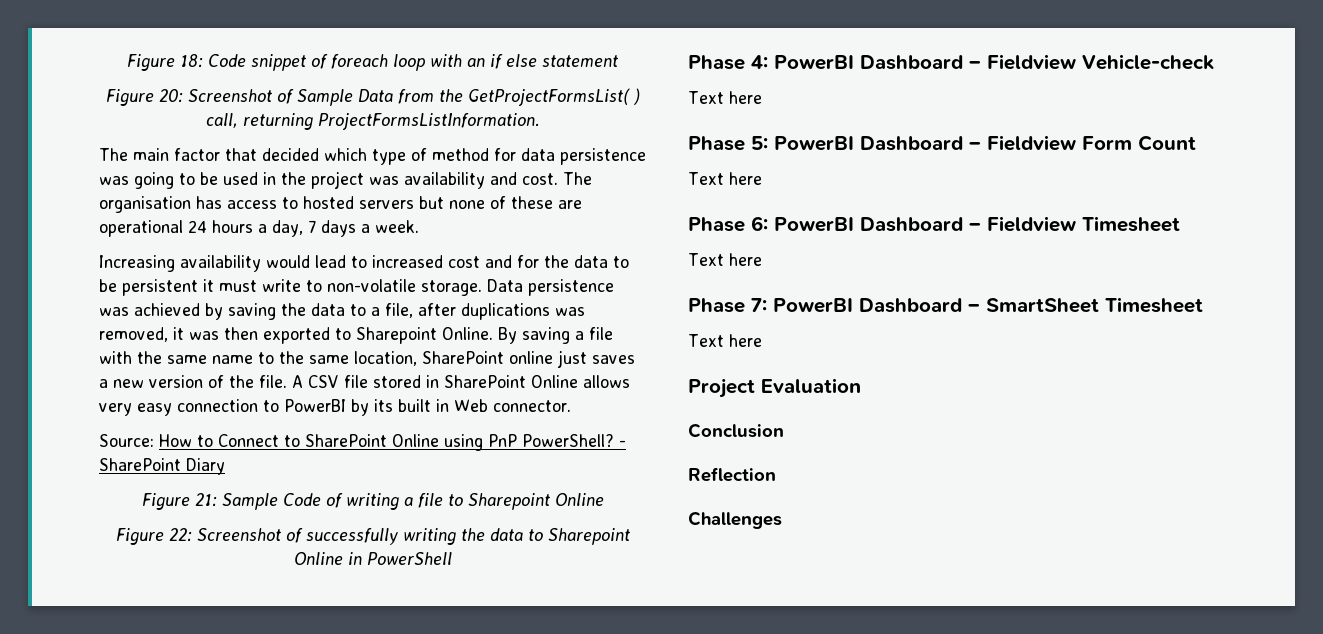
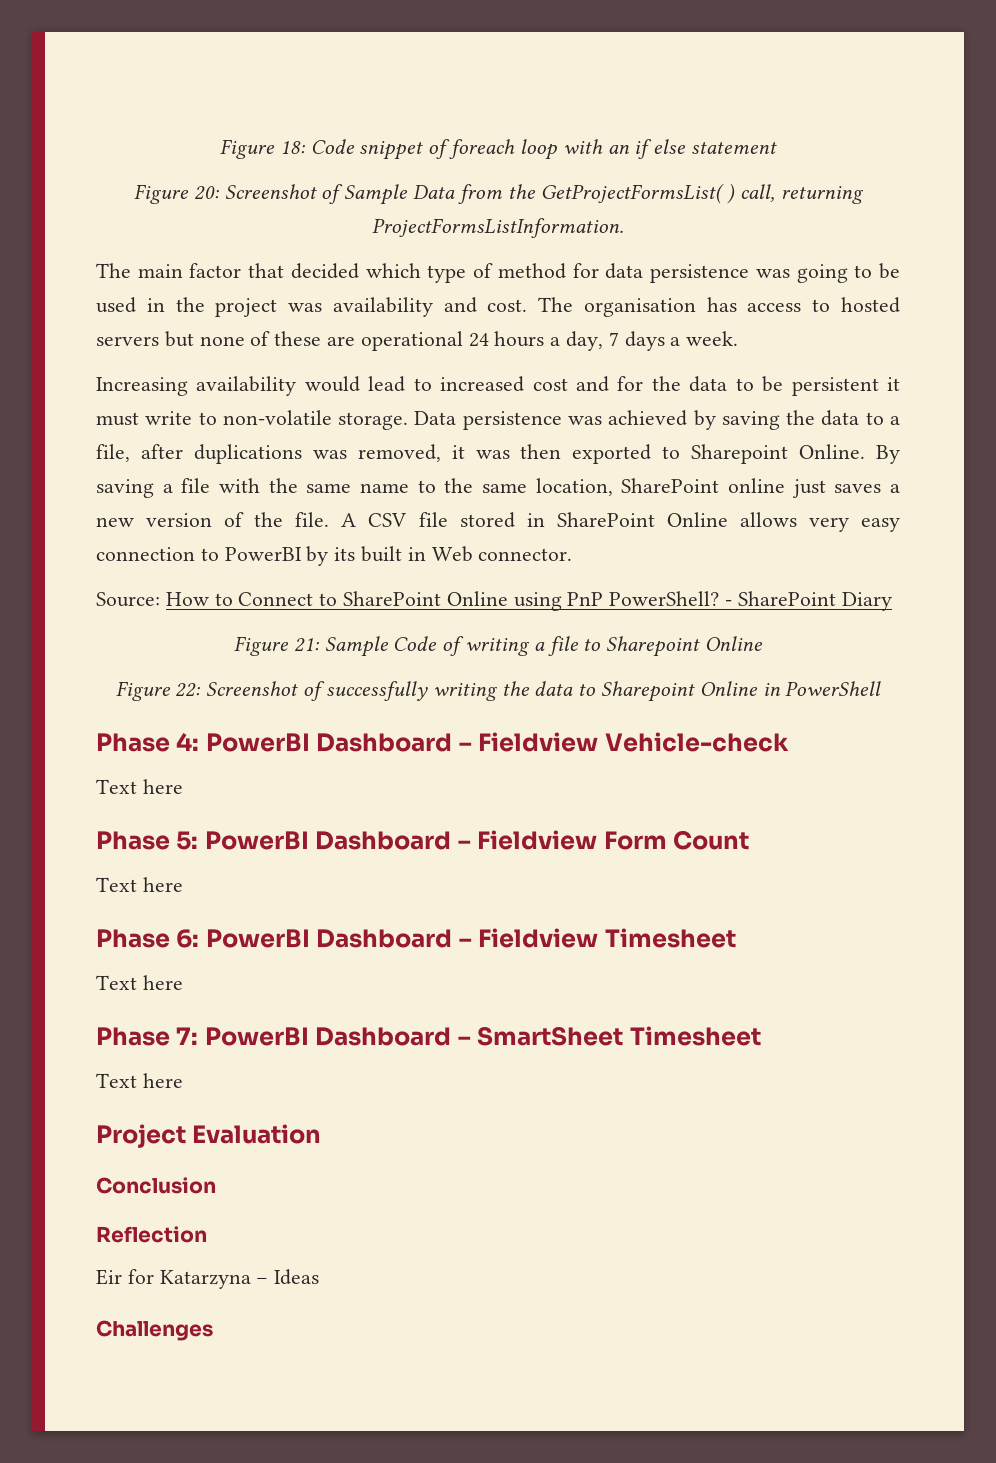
(776, 474) none -> [96,1269,320,1289] // Eir for Katarzyna – Ideas

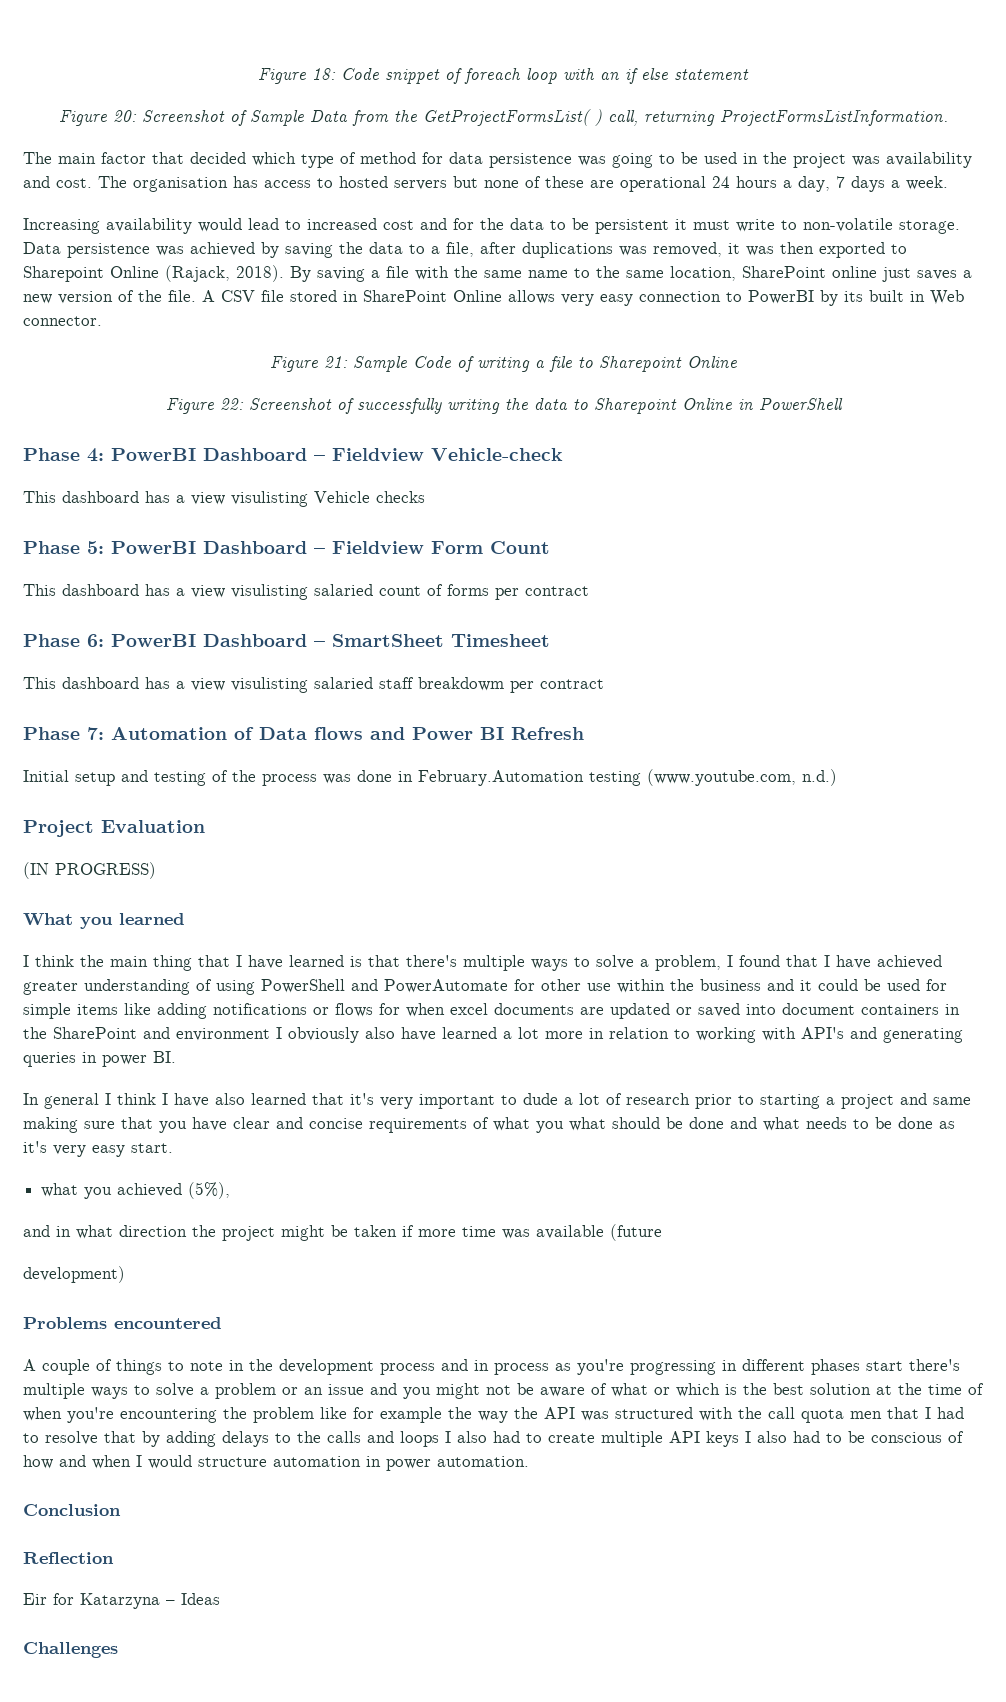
[799,444,866,459] Online. -> [110,265,284,282] Online (Rajack, 2018).
[96,591,892,611] // Source: How to Connect to SharePoint Online using PnP PowerShell? - SharePoint Diary -> (102, 321) none
[96,779,183,794] Text here -> [23,491,425,507] This dashboard has a view visulisting Vehicle checks
[96,877,183,892] Text here -> [23,584,589,600] This dashboard has a view visulisting salaried count of forms per contract
[478,928,736,948] [96,975,183,990] [96,1026,761,1046] [96,1073,183,1088] [96,1124,322,1148] Fieldview Timesheet // Text here // Phase 7: PowerBI Dashboard – SmartSheet Timesheet // Text here // Project Evaluation -> [332,634,550,647] [23,677,604,693] [23,727,584,740] [23,769,837,786] [23,820,205,837] [23,862,156,879] [23,913,184,929] [23,955,942,971] [23,979,947,995] [23,1003,960,1019] [23,1027,963,1043] [23,1051,176,1067] [23,1093,971,1109] [23,1117,955,1133] [23,1141,173,1157] [41,1182,231,1199] [23,1224,662,1241] [23,1266,125,1283] [23,1317,221,1329] [23,1359,960,1375] [23,1383,984,1399] [23,1407,964,1423] [23,1431,964,1447] [23,1455,529,1471] SmartSheet Timesheet // This dashboard has a view visulisting salaried staff breakdowm per contract // Phase 7: Automation of Data flows and Power BI Refresh // Initial setup and testing of the process was done in February.Automation testing (www.youtube.com, n.d.) // Project Evaluation // (IN PROGRESS) // What you learned // I think the main thing that I have learned is that there's multiple ways to solve a problem, I found that I have achieved greater understanding of using PowerShell and PowerAutomate for other use within the business and it could be used for simple items like adding notifications or flows for when excel documents are updated or saved into document containers in the SharePoint and environment I obviously also have learned a lot more in relation to working with API's and generating queries in power BI. // In general I think I have also learned that it's very important to dude a lot of research prior to starting a project and same making sure that you have clear and concise requirements of what you what should be done and what needs to be done as it's very easy start. // what you achieved (5%), // and in what direction the project might be taken if more time was available (future // development) // Problems encountered // A couple of things to note in the development process and in process as you're progressing in different phases start there's multiple ways to solve a problem or an issue and you might not be aware of what or which is the best solution at the time of when you're encountering the problem like for example the way the API was structured with the call quota men that I had to resolve that by adding delays to the calls and loops I also had to create multiple API keys I also had to be conscious of how and when I would structure automation in power automation.

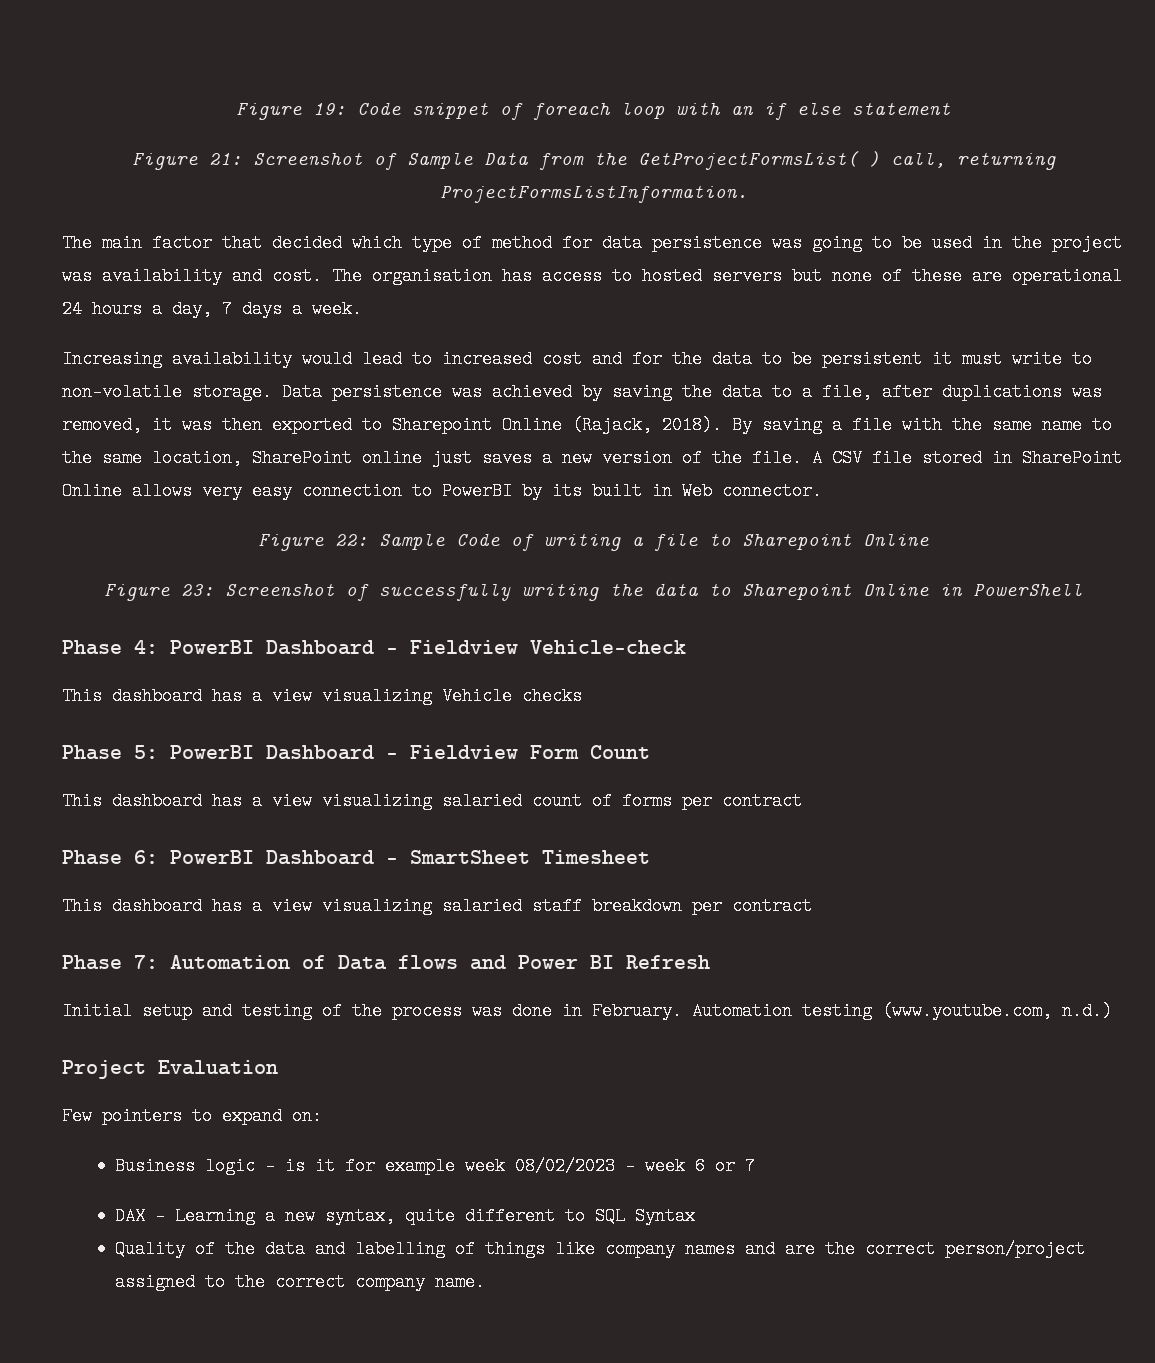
[258,68,336,84] Figure 18: -> [236,103,346,120] Figure 19:
[112,110,137,122] 20: -> [208,153,242,165] 21:
[323,356,348,368] 21: -> [335,534,368,546] 22:
[219,398,244,410] 22: -> [181,584,214,596] 23:
[231,491,308,507] visulisting -> [322,687,432,705] visualizing
[231,584,308,600] visulisting -> [322,792,432,810] visualizing
[231,677,308,693] visulisting -> [322,897,432,915] visualizing
[418,677,504,691] breakdowm -> [592,897,682,915] breakdown
[418,770,584,786] February.Automation -> [592,1002,792,1020] February. Automation
[23,862,156,879] [23,913,184,929] [23,955,942,971] [23,979,947,995] [23,1003,960,1019] [23,1027,963,1043] [23,1051,176,1067] [23,1093,971,1109] [23,1117,955,1133] [23,1141,173,1157] [41,1182,231,1199] [23,1224,662,1241] [23,1266,125,1283] [23,1317,221,1329] [23,1359,960,1375] [23,1383,984,1399] [23,1407,964,1423] [23,1431,964,1447] [23,1455,529,1471] [23,1504,121,1516] [23,1552,114,1564] [23,1593,220,1609] [23,1642,118,1658] (IN PROGRESS) // What you learned // I think the main thing that I have learned is that there's multiple ways to solve a problem, I found that I have achieved greater understanding of using PowerShell and PowerAutomate for other use within the business and it could be used for simple items like adding notifications or flows for when excel documents are updated or saved into document containers in the SharePoint and environment I obviously also have learned a lot more in relation to working with API's and generating queries in power BI. // In general I think I have also learned that it's very important to dude a lot of research prior to starting a project and same making sure that you have clear and concise requirements of what you what should be done and what needs to be done as it's very easy start. // what you achieved (5%), // and in what direction the project might be taken if more time was available (future // development) // Problems encountered // A couple of things to note in the development process and in process as you're progressing in different phases start there's multiple ways to solve a problem or an issue and you might not be aware of what or which is the best solution at the time of when you're encountering the problem like for example the way the API was structured with the call quota men that I had to resolve that by adding delays to the calls and loops I also had to create multiple API keys I also had to be conscious of how and when I would structure automation in power automation. // Conclusion // Reflection // Eir for Katarzyna – Ideas // Challenges -> [62,1107,322,1125] [115,1157,756,1175] [115,1207,696,1225] [115,1240,1086,1258] [115,1273,486,1291] Few pointers to expand on: // Business logic – is it for example week 08/02/2023 – week 6 or 7 // DAX – Learning a new syntax, quite different to SQL Syntax // Quality of the data and labelling of things like company names and are the correct person/project assigned to the correct company name.

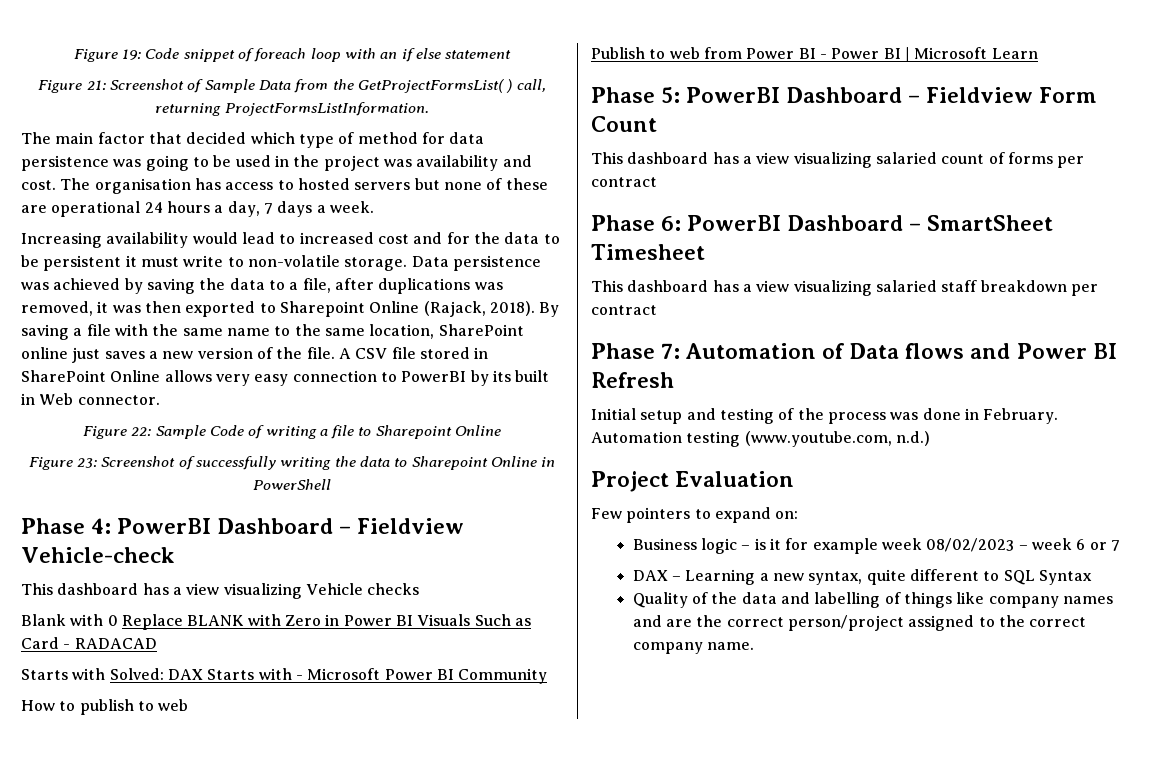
(582, 696) none -> [21,614,531,630] [21,637,157,649] [21,668,548,684] [21,699,189,715] [591,47,1038,62] // Blank with 0 Replace BLANK with Zero in Power BI Visuals Such as Card - RADACAD // Starts with Solved: DAX Starts with - Microsoft Power BI Community // How to publish to web // Publish to web from Power BI - Power BI | Microsoft Learn

